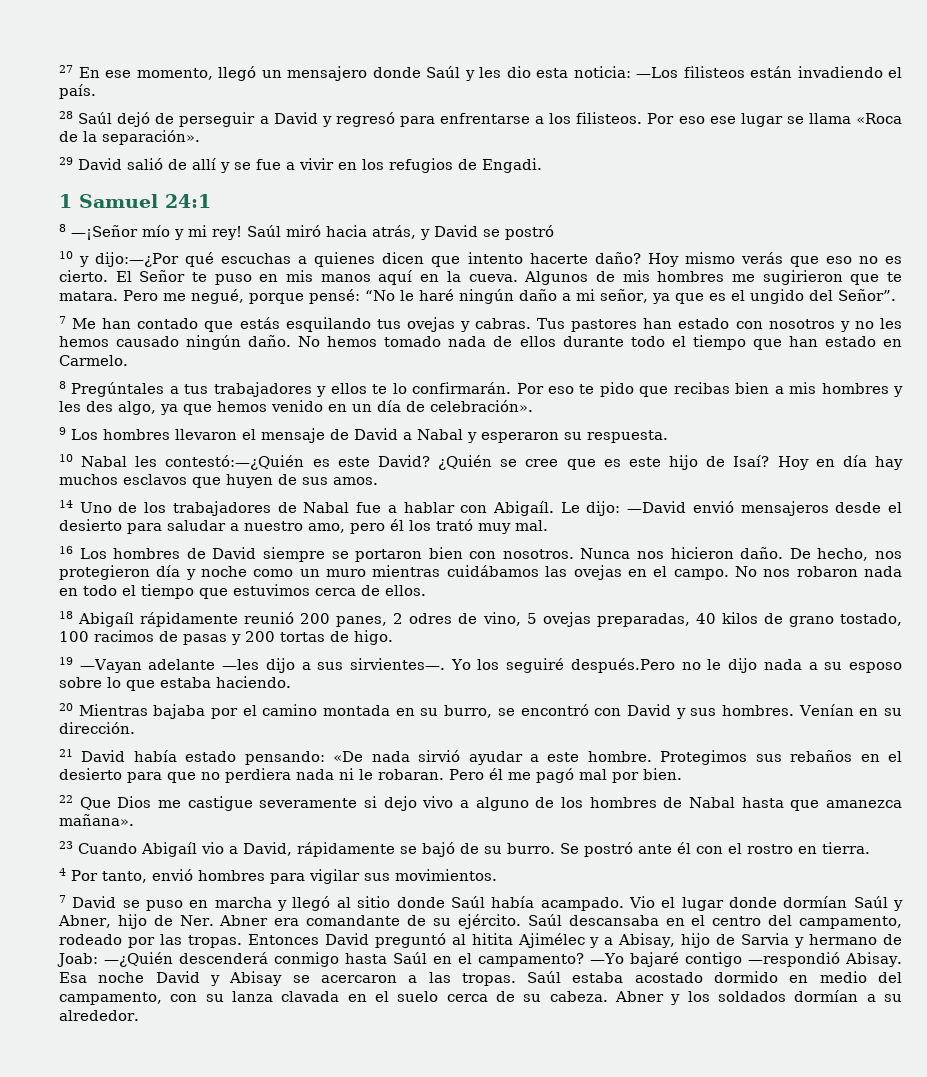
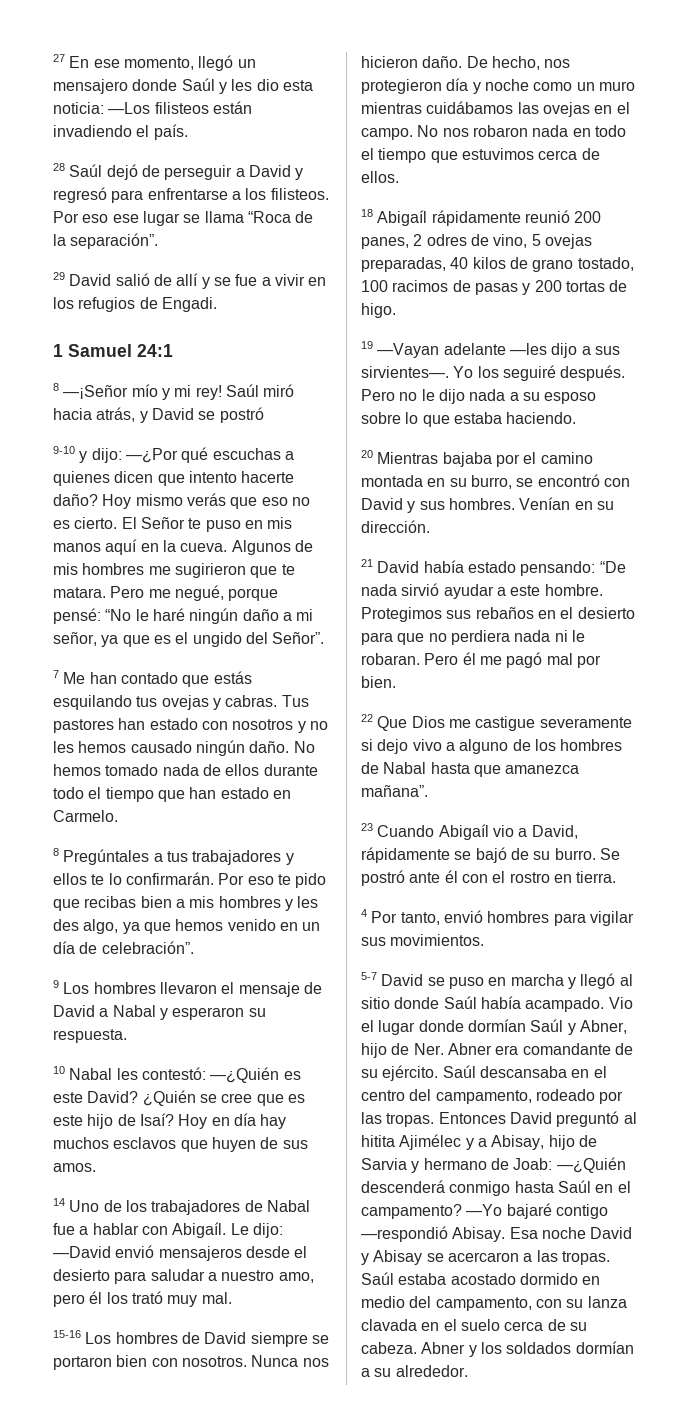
[856,113,903,124] «Roca -> [247,211,291,223] “Roca
[102,130,200,145] separación». -> [70,233,159,249] separación”.
[59,251,180,267] 10 y dijo:—¿Por -> [53,446,178,463] 9-10 y dijo: —¿Por
[430,400,533,412] celebración». -> [101,941,194,954] celebración”.
[165,455,305,470] contestó:—¿Quién -> [141,1067,280,1083] contestó: —¿Quién
[59,546,73,554] 16 -> [53,1330,81,1338] 15-16
[570,658,675,673] después.Pero -> [560,365,626,381] [361,389,395,401] después. Pero
[333,751,364,762] «De -> [599,561,626,573] “De
[59,814,134,826] mañana». -> [361,785,428,797] mañana”.
[59,895,66,903] 7 -> [361,972,377,980] 5-7

